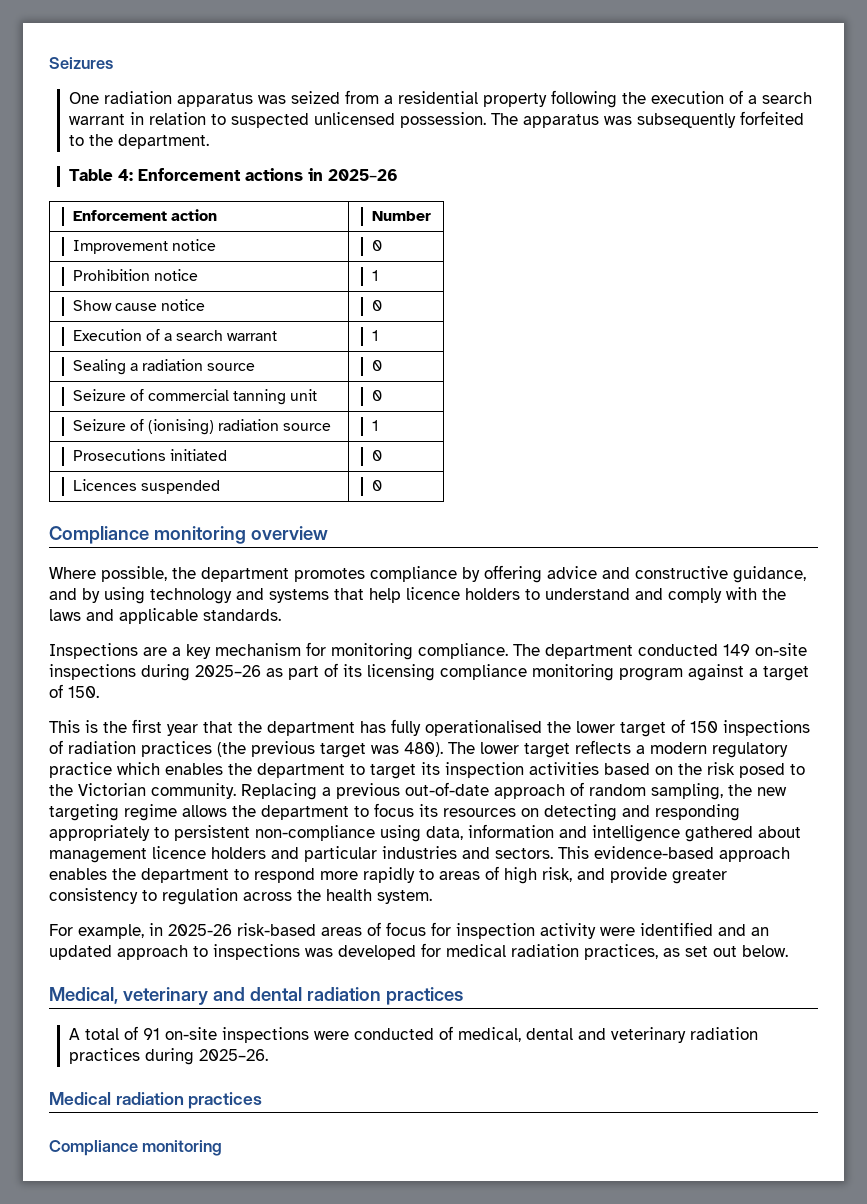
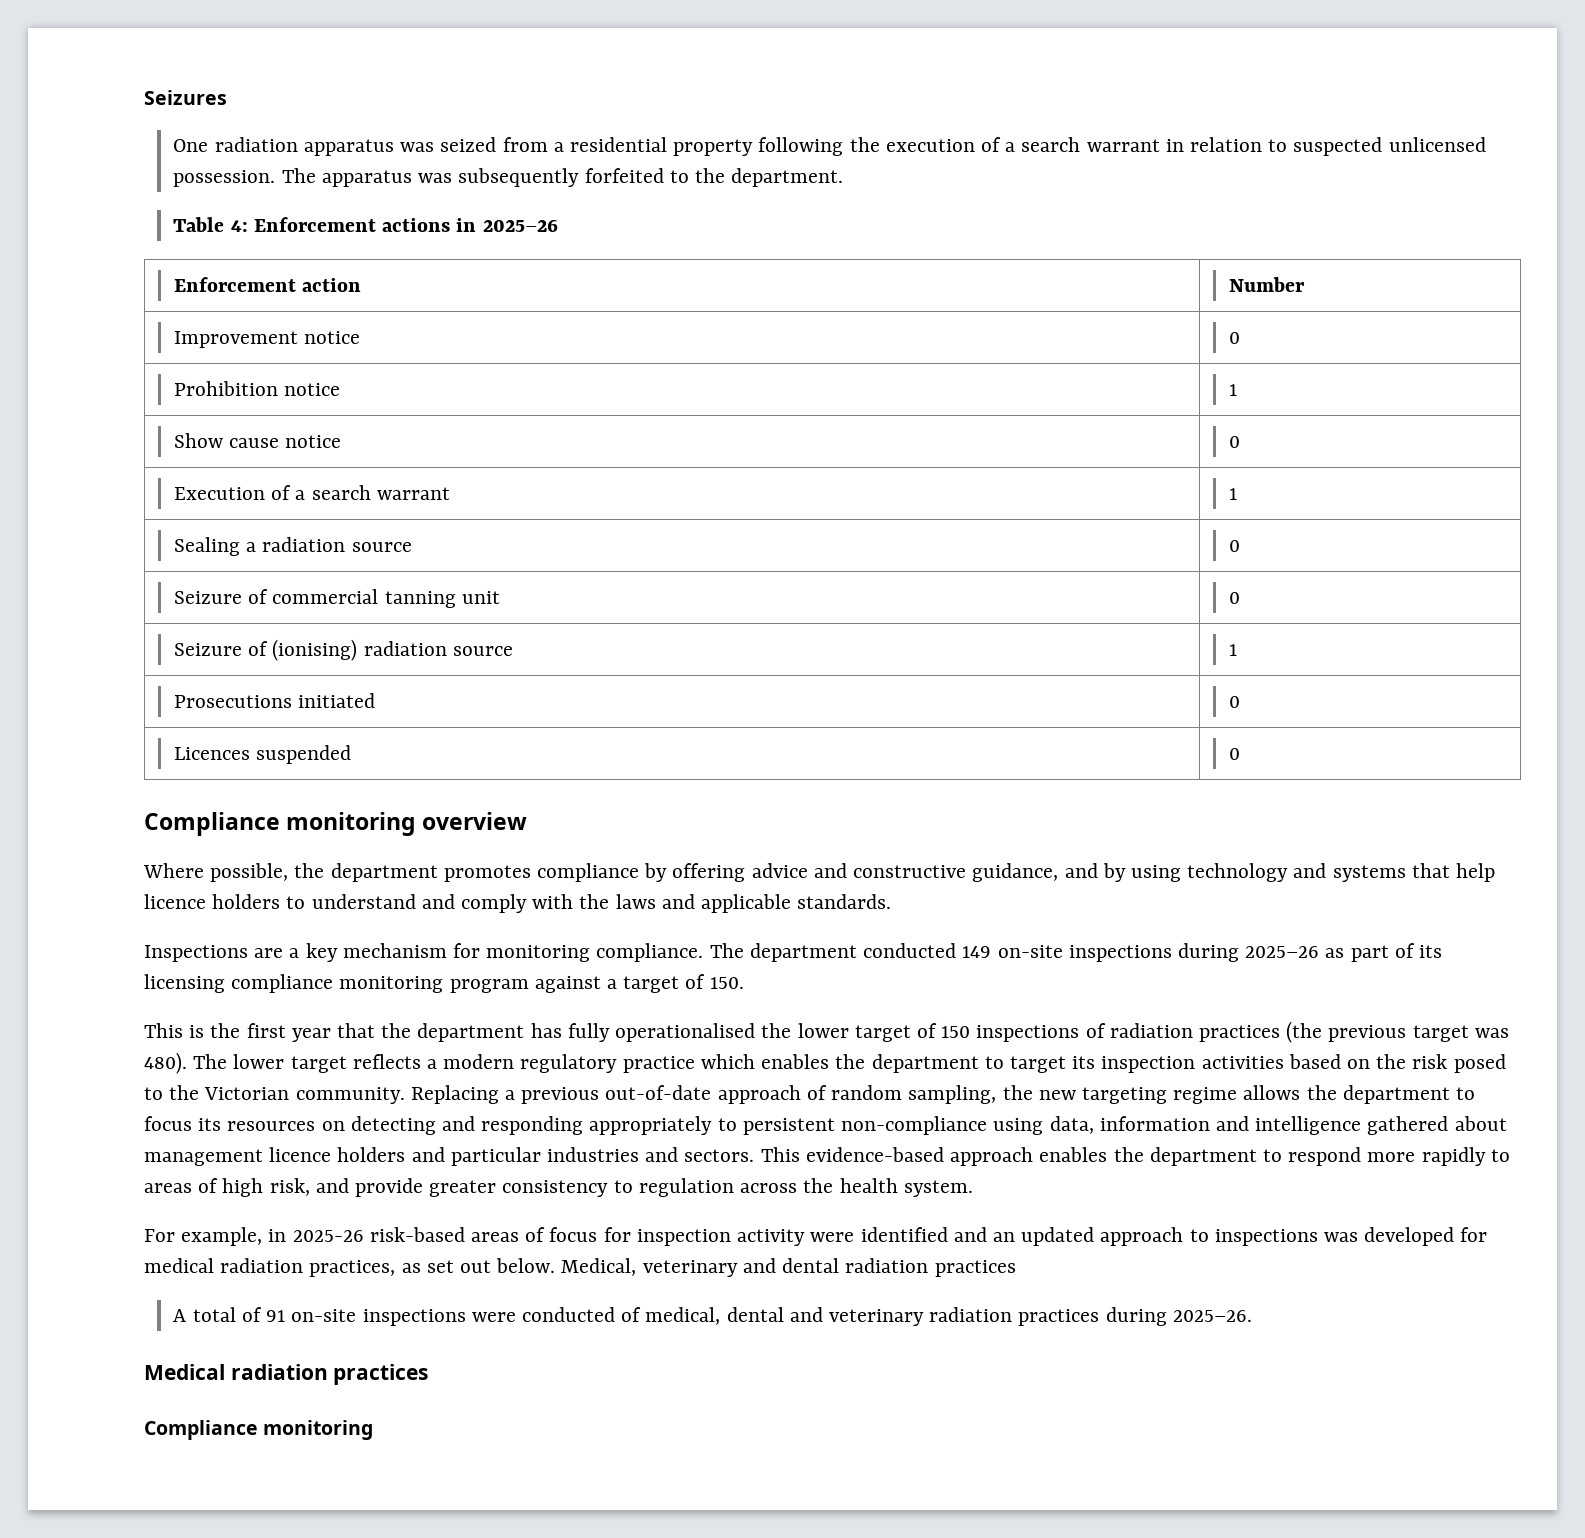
(788, 951) // -> (556, 1265) none

